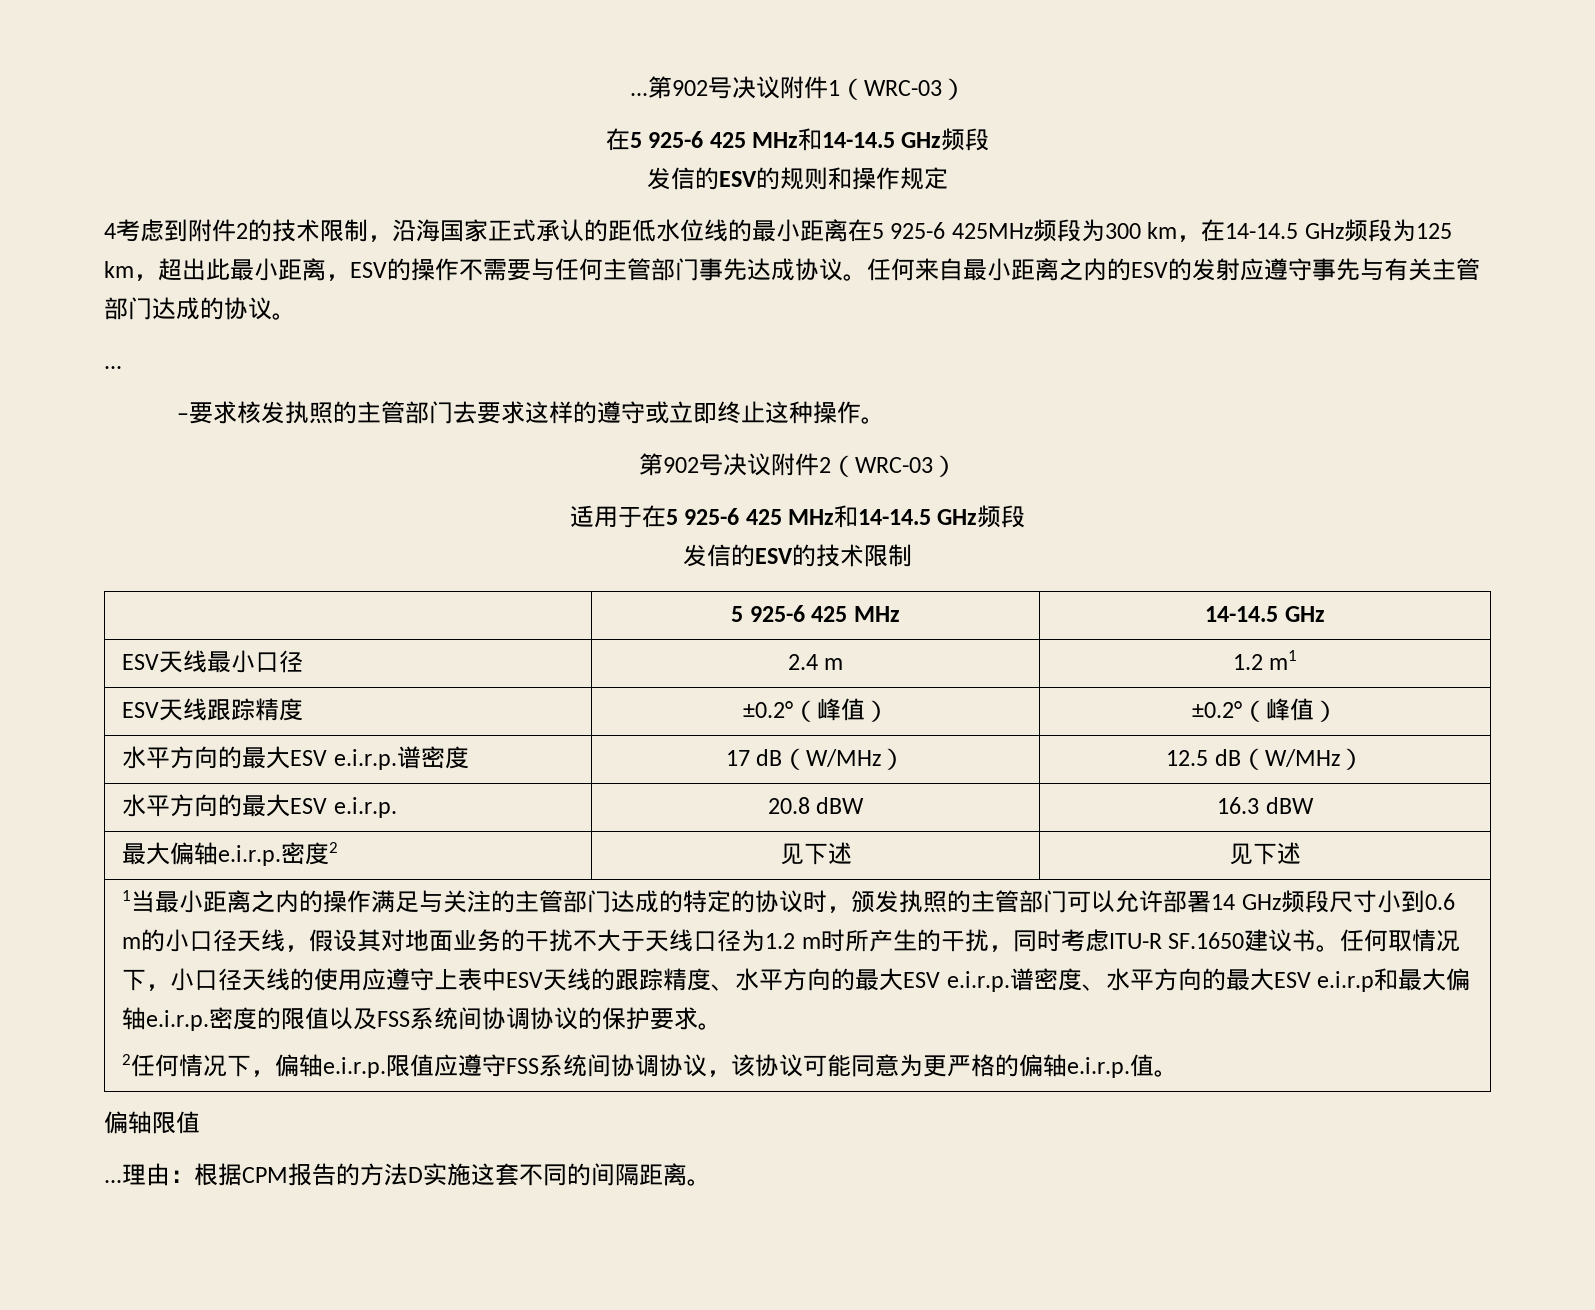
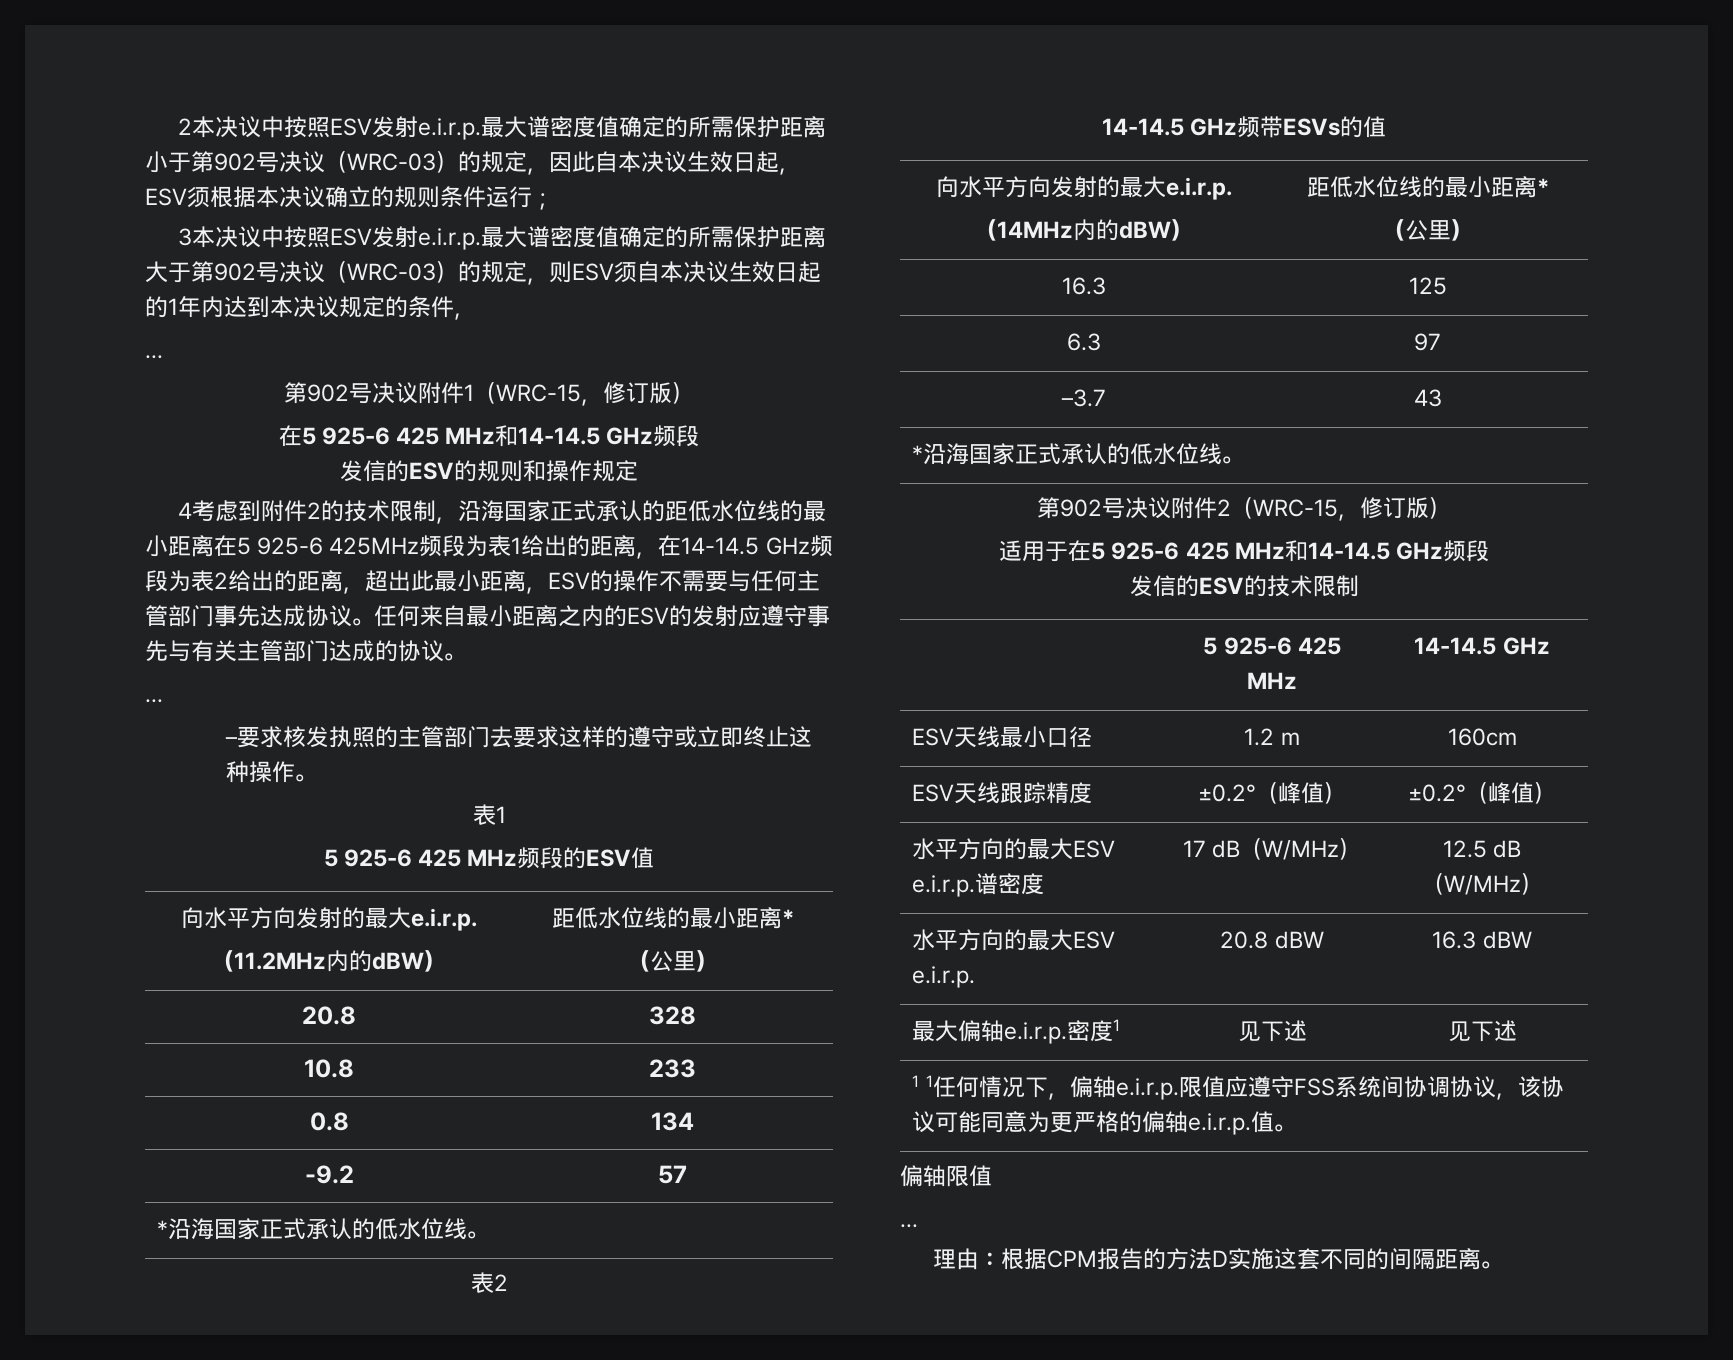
[629,93,648,96] ... -> [178,116,827,140] [145,151,801,175] [145,186,554,210] [178,226,827,250] [145,261,821,285] [145,296,476,320] [145,355,163,359] 2本决议中按照ESV发射e.i.r.p.最大谱密度值确定的所需保护距离小于第902号决议（WRC-03）的规定，因此自本决议生效日起，ESV须根据本决议确立的规则条件运行； // 3本决议中按照ESV发射e.i.r.p.最大谱密度值确定的所需保护距离大于第902号决议（WRC-03）的规定，则ESV须自本决议生效日起的1年内达到本决议规定的条件， // ... //
[863,80,942,96] WRC-03 -> [496,382,672,406] WRC-15，修订版
[1104,222,1178,239] 300 km -> [488,535,637,557] 表1给出的距离
[1415,223,1452,239] [104,261,134,278] 125 km -> [191,570,343,592] 表2给出的距离
(886, 420) none -> [472,804,506,825] [323,847,655,869] [181,907,477,931] [212,950,447,972] [551,907,794,929] [627,950,718,972] [302,1006,356,1025] [649,1006,696,1025] [304,1059,354,1078] [649,1059,696,1078] [309,1112,349,1131] [651,1112,694,1131] [304,1165,354,1184] [658,1165,687,1184] [157,1218,490,1240] [470,1272,508,1293] [1101,116,1387,138] [936,176,1232,200] [975,219,1193,241] [1306,176,1549,198] [1382,219,1473,241] [1062,277,1106,295] [1408,277,1447,295] [1067,333,1101,351] [1414,333,1441,351] [1061,389,1106,407] [1413,389,1442,407] [912,443,1245,465] // 表1 // 5 925-6 425 MHz频段的ESV值 // 向水平方向发射的最大e.i.r.p. // （11.2MHz内的dBW） | 距低水位线的最小距离* // （公里） // 20.8 | 328 // 10.8 | 233 // 0.8 | 134 // -9.2 | 57 // *沿海国家正式承认的低水位线。 // 表2 // 14-14.5 GHz频带ESVs的值 // 向水平方向发射的最大e.i.r.p. // （14MHz内的dBW） | 距低水位线的最小距离* // （公里） // 16.3 | 125 // 6.3 | 97 // –3.7 | 43 // *沿海国家正式承认的低水位线。
[854,457,933,473] WRC-03 -> [1253,497,1429,521] WRC-15，修订版
[787,654,818,670] 2.4 -> [1244,728,1275,746] 1.2
[1232,650,1298,670] 1.2 m1 -> [1447,728,1517,746] 160cm
[329,842,339,853] 2 -> [1113,1019,1121,1031] 1
[131,890,1455,913] [122,929,1461,952] [122,968,1471,992] [122,1007,723,1031] [122,1054,132,1065] 当最小距离之内的操作满足与关注的主管部门达成的特定的协议时，颁发执照的主管部门可以允许部署14 GHz频段尺寸小到0.6 m的小口径天线，假设其对地面业务的干扰不大于天线口径为1.2 m时所产生的干扰，同时考虑ITU-R SF.1650建议书。任何取情况下，小口径天线的使用应遵守上表中ESV天线的跟踪精度、水平方向的最大ESV e.i.r.p.谱密度、水平方向的最大ESV e.i.r.p和最大偏轴e.i.r.p.密度的限值以及FSS系统间协调协议的保护要求。 // 2 -> [925,1075,933,1087] 1
(122, 1181) none -> (918, 1226) //

